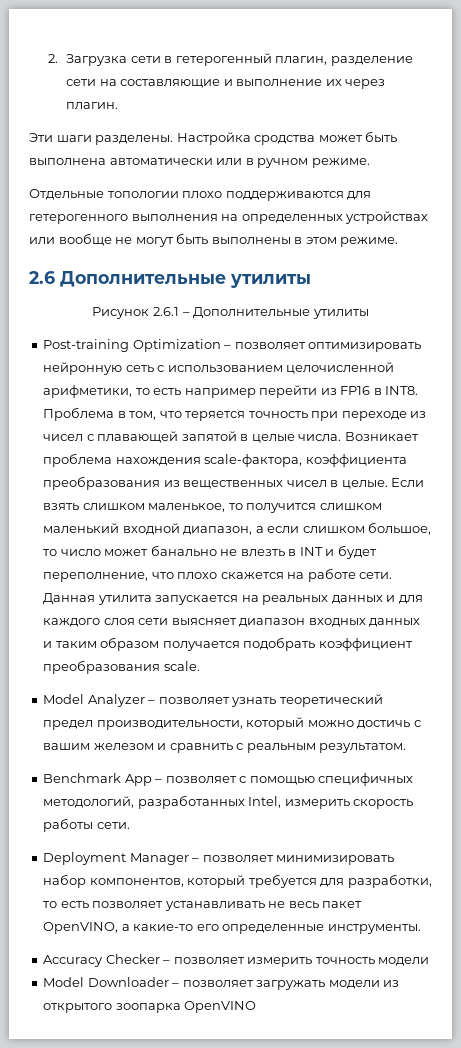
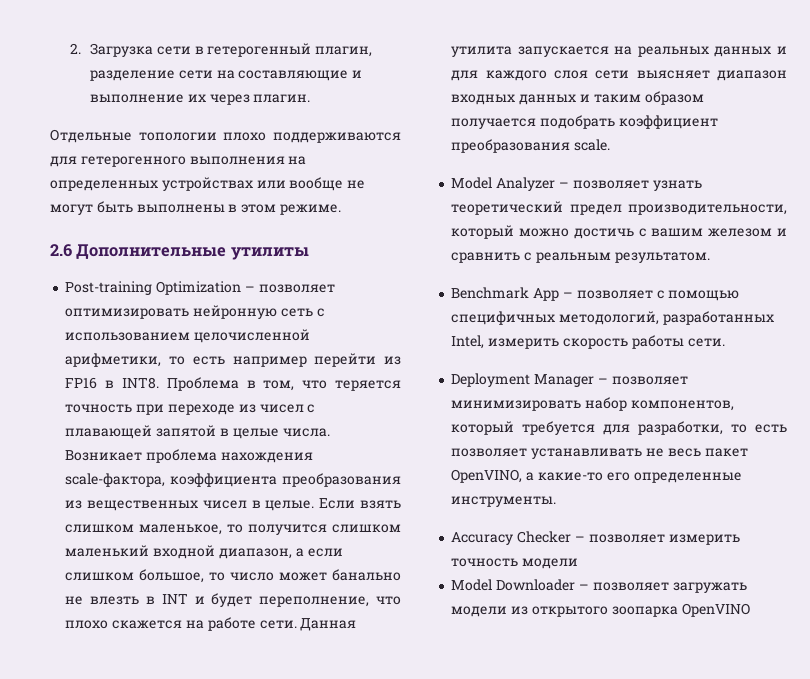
[29,131,398,145] [29,158,370,168] // Эти шаги разделены. Настройка сродства может быть выполнена автоматически или в ручном режиме. -> (311, 98) none
[92,307,369,319] // Рисунок 2.6.1 – Дополнительные утилиты -> (309, 253) none

